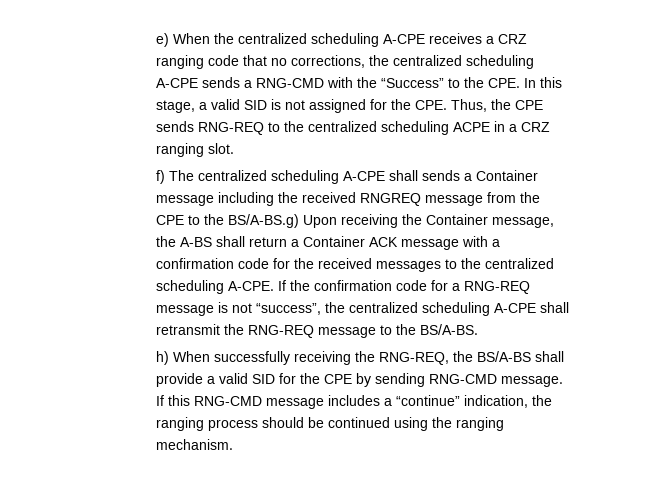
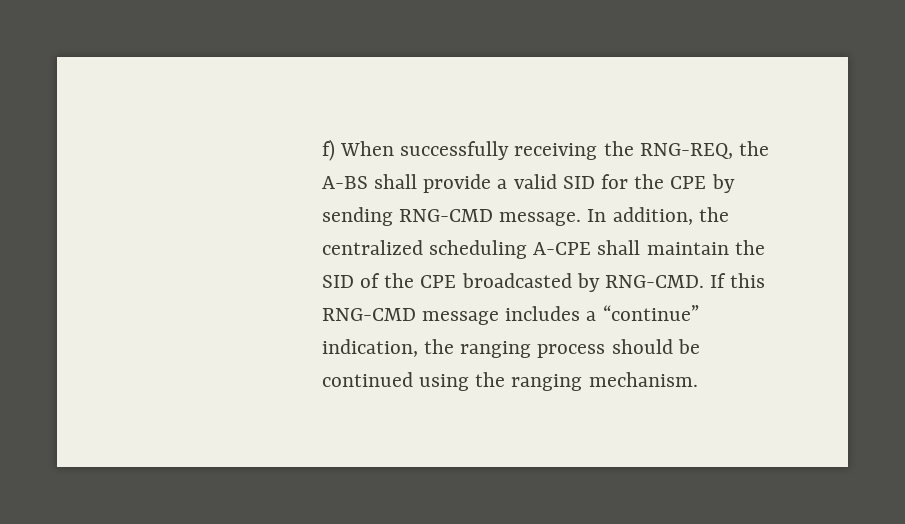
[156,33,528,47] [156,55,535,69] [156,77,563,88] [156,99,544,113] [156,121,551,135] [156,143,235,157] [156,170,539,184] [156,192,541,206] [156,214,555,228] [156,236,501,250] [156,258,555,272] [156,280,531,294] [156,302,570,316] [156,324,479,338] [156,351,170,365] e) When the centralized scheduling A-CPE receives a CRZ ranging code that no corrections, the centralized scheduling A-CPE sends a RNG-CMD with the “Success” to the CPE. In this stage, a valid SID is not assigned for the CPE. Thus, the CPE sends RNG-REQ to the centralized scheduling ACPE in a CRZ ranging slot. // f) The centralized scheduling A-CPE shall sends a Container message including the received RNGREQ message from the CPE to the BS/A-BS.g) Upon receiving the Container message, the A-BS shall return a Container ACK message with a confirmation code for the received messages to the centralized scheduling A-CPE. If the confirmation code for a RNG-REQ message is not “success”, the centralized scheduling A-CPE shall retransmit the RNG-REQ message to the BS/A-BS. // h) -> [321,139,335,161] f)
[477,351,532,362] BS/A-BS -> [321,176,368,189] A-BS
(564, 381) none -> [587,207,729,225] [321,240,765,259] [321,273,705,292] In addition, the centralized scheduling A-CPE shall maintain the SID of the CPE broadcasted by RNG-CMD.

